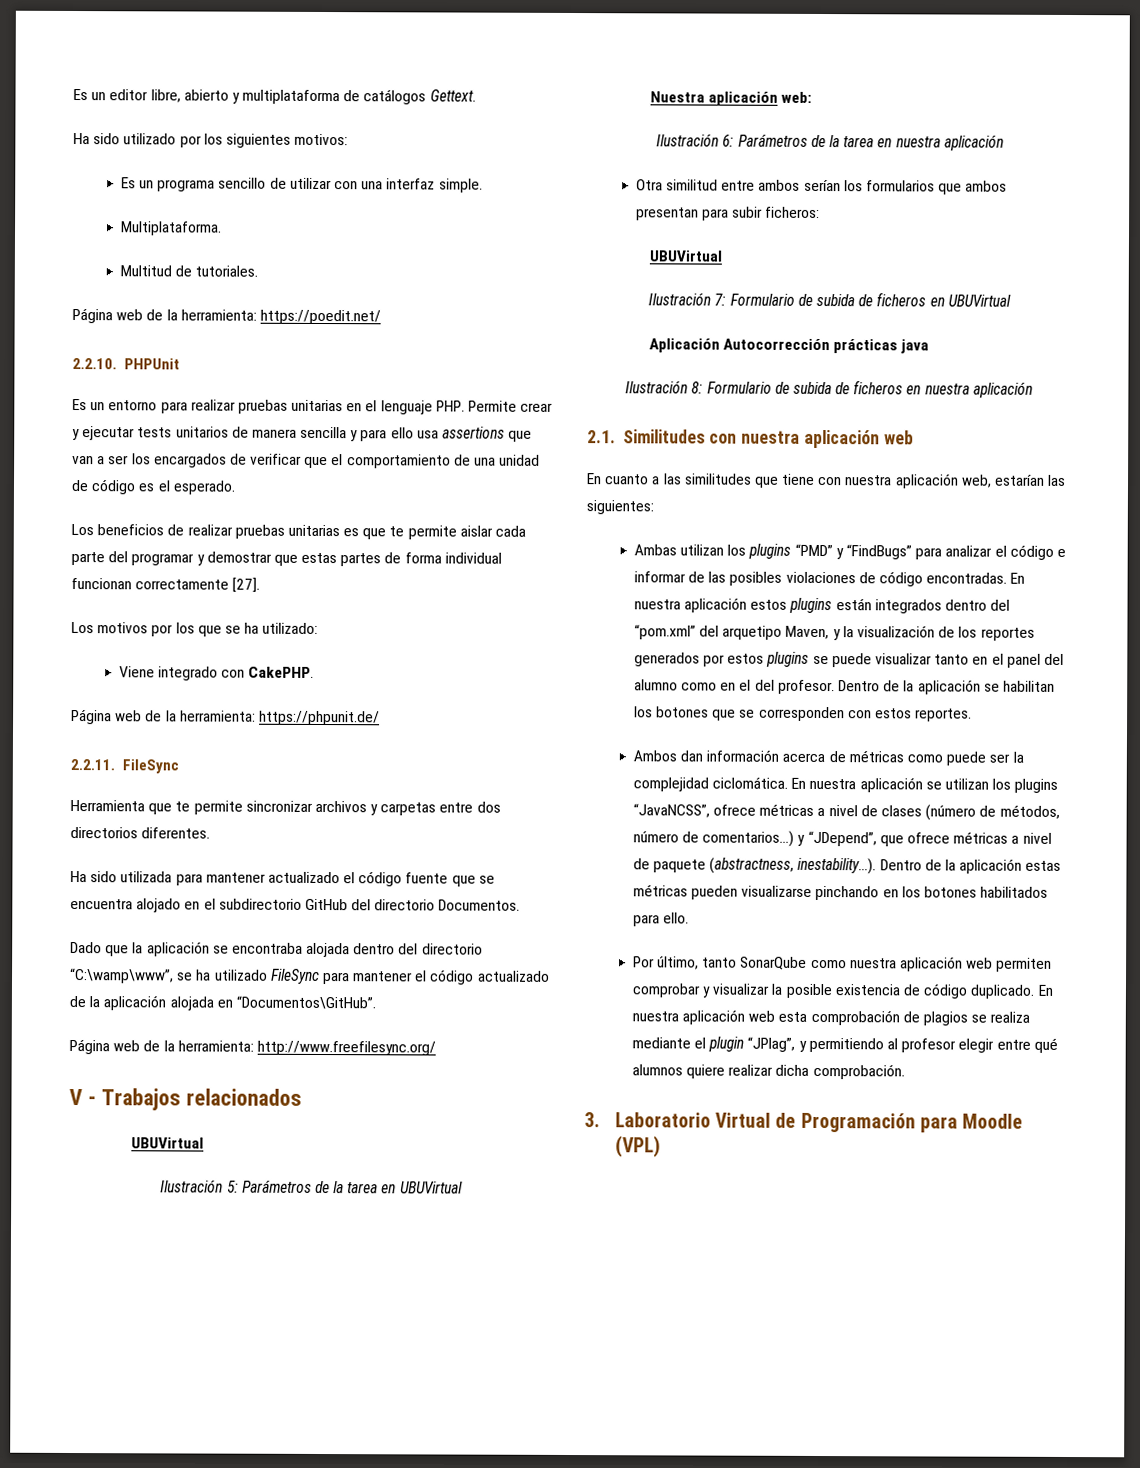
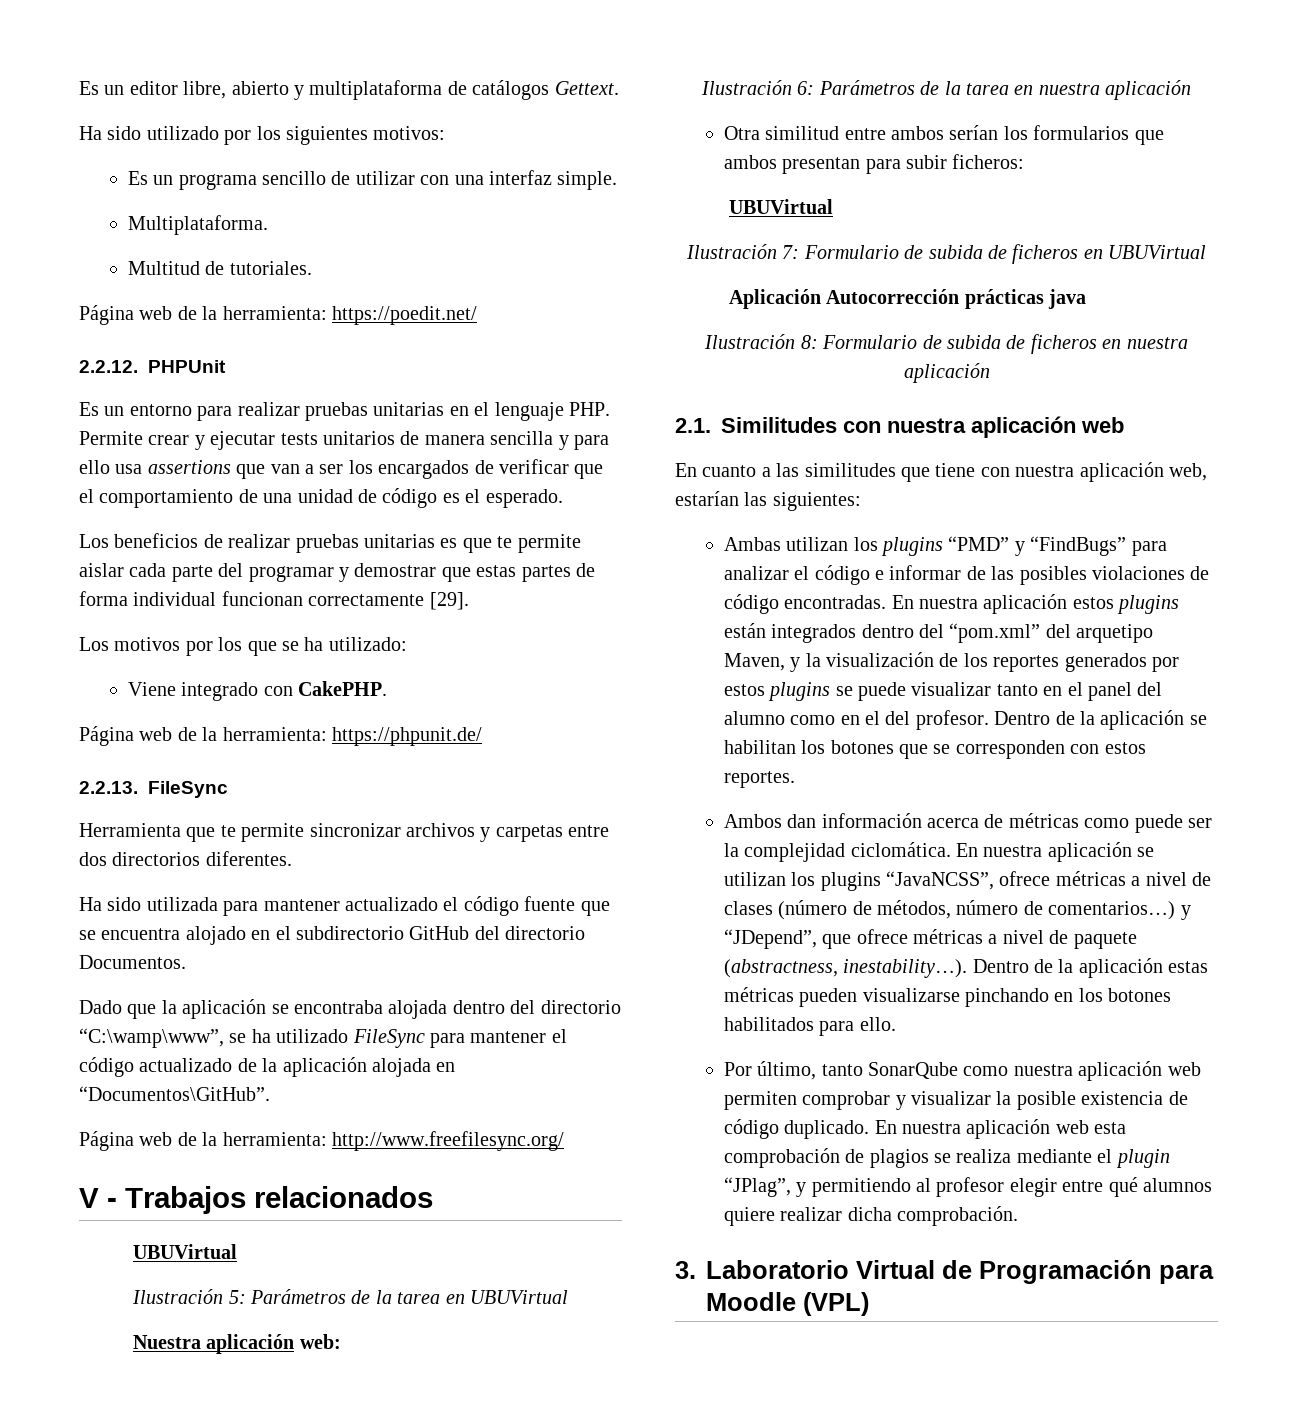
[72,357,117,370] 2.2.10. -> [79,360,138,373] 2.2.12.
[232,577,261,593] [27]. -> [429,592,469,610] [29].
[70,758,115,771] 2.2.11. -> [79,781,138,794] 2.2.13.

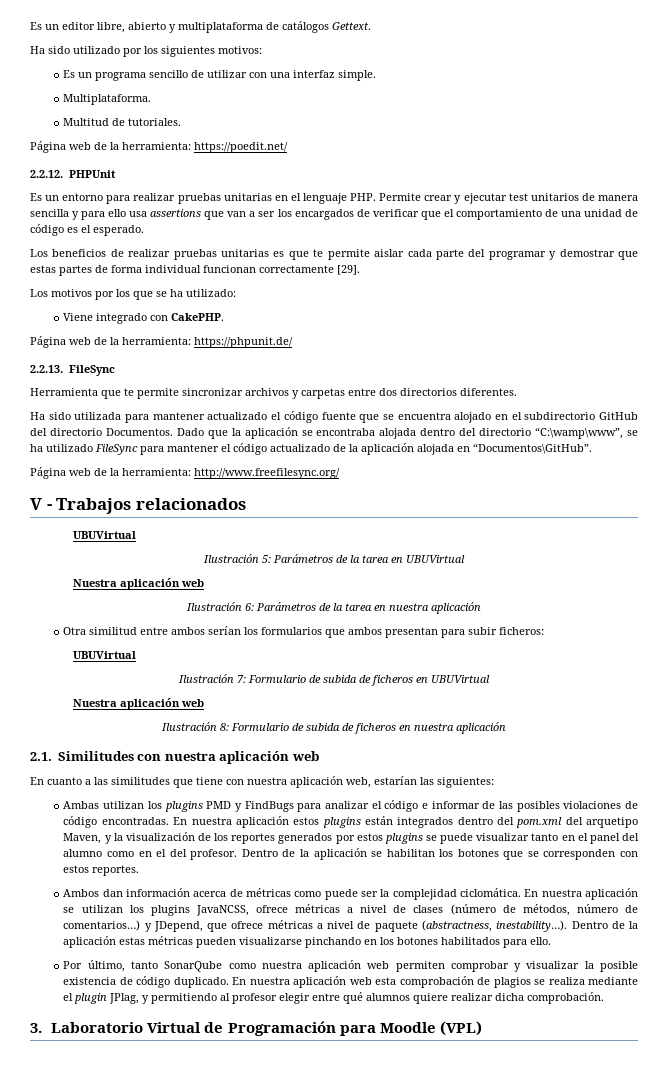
[280,433,318,445] tests -> [508,193,528,201] test
(186, 962) // -> (173, 432) none
[299,1334,341,1349] web: -> [180,579,204,587] web
[728,289,1086,309] Aplicación Autocorrección prácticas java -> [72,698,204,710] Nuestra aplicación web
[948,536,1127,556] “PMD” y “FindBugs” -> [206,801,294,812] PMD y FindBugs
[949,623,1041,643] “pom.xml” -> [516,817,563,828] pom.xml
[886,871,995,890] “JavaNCSS”, -> [195,905,249,916] JavaNCSS,
[723,929,817,949] “JDepend”, -> [153,921,203,932] JDepend,
[723,1177,791,1197] “JPlag”, -> [109,993,140,1004] JPlag,

